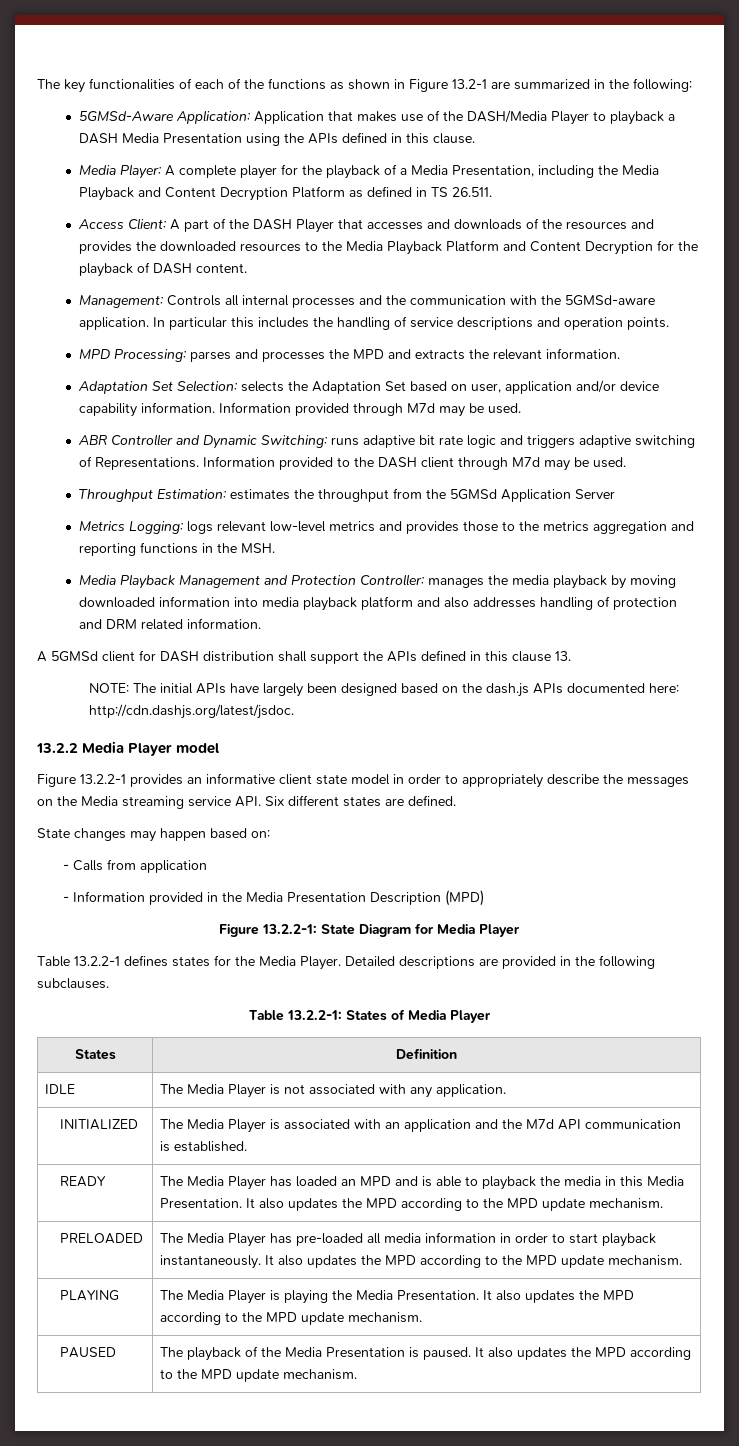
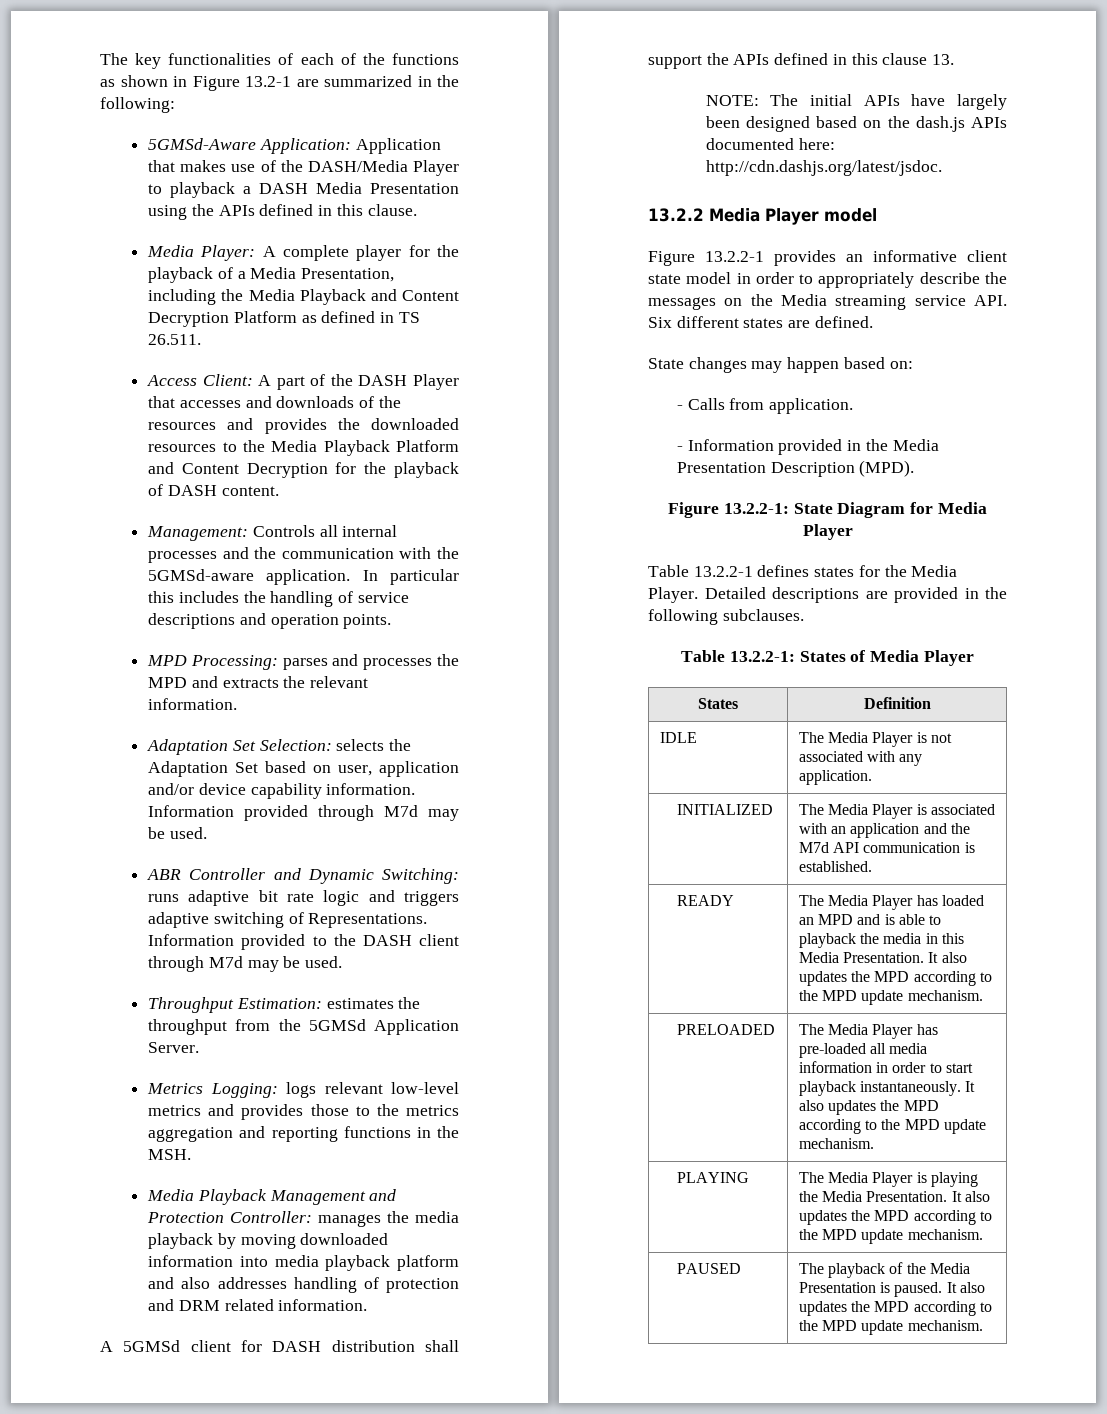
[574,489,615,499] Server -> [148,1042,200,1053] Server.
[140,860,208,873] application -> [769,398,854,414] application.
[445,890,485,906] (MPD) -> [859,460,915,477] (MPD).

